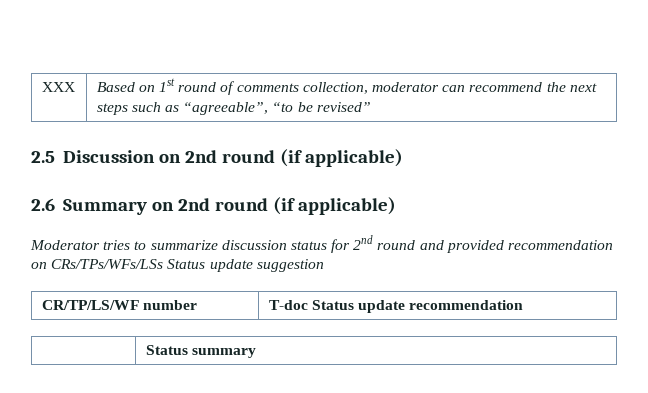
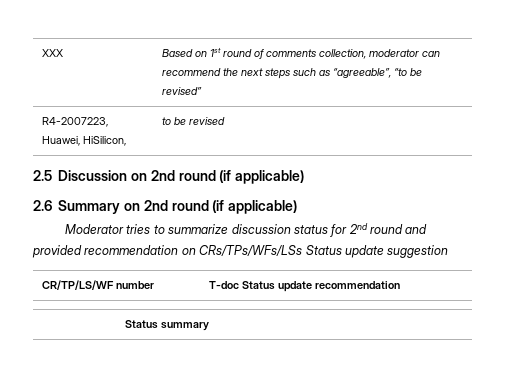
(371, 107) none -> [42,117,109,127] [42,136,127,146] [162,117,226,125] // R4-2007223, Huawei, HiSilicon, | to be revised

